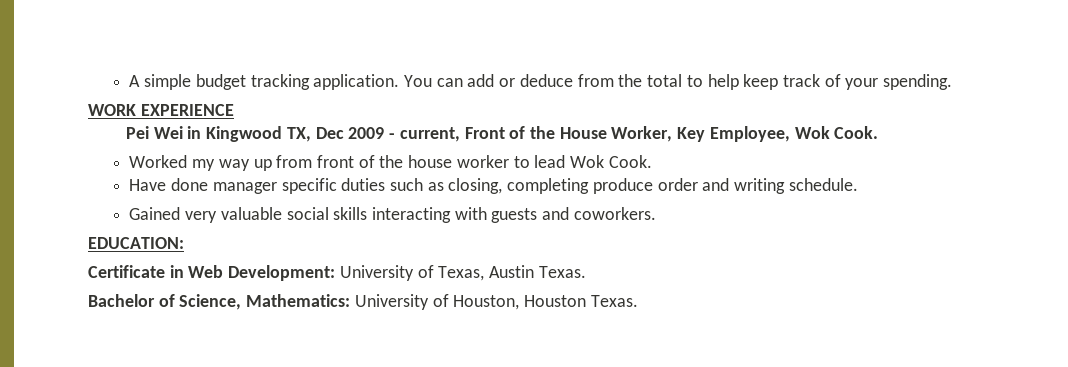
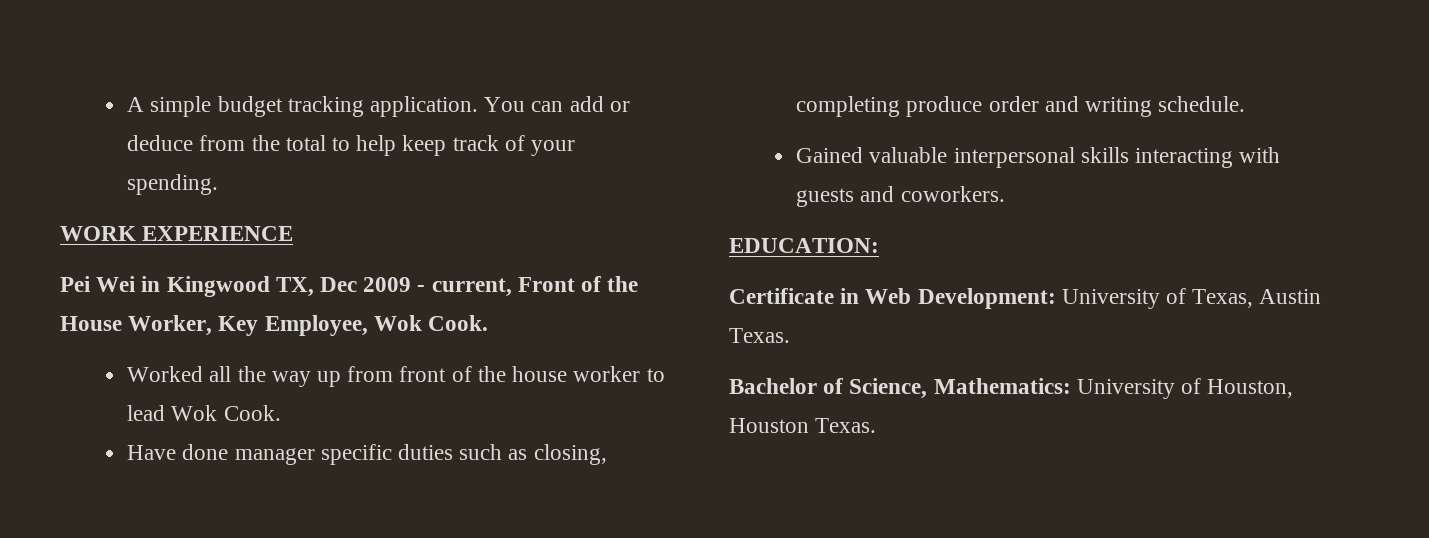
[192,159,216,171] my -> [209,366,266,382] all the
[185,207,329,223] very valuable social -> [869,147,1075,168] valuable interpersonal

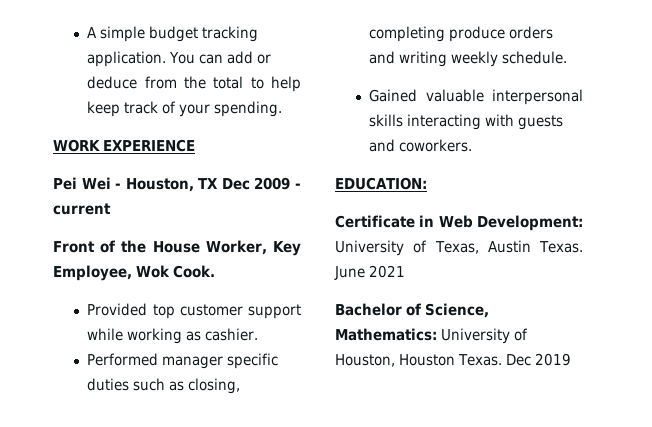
[141,276,314,297] in Kingwood TX, -> [115,178,219,192] - Houston, TX
[431,278,512,297] current, -> [53,203,111,215] current //
[127,366,665,387] [127,405,281,421] [127,444,229,460] Worked all the way up from front of the house worker to lead Wok Cook. // Have done -> [87,303,301,319] [87,328,259,344] [87,353,159,366] Provided top customer support while working as cashier. // Performed
[988,96,1039,112] order -> [509,26,554,39] orders
(1153, 107) none -> [451,51,499,67] weekly
(790, 335) none -> [334,265,405,280] June 2021
(877, 425) none -> [505,353,571,366] Dec 2019

